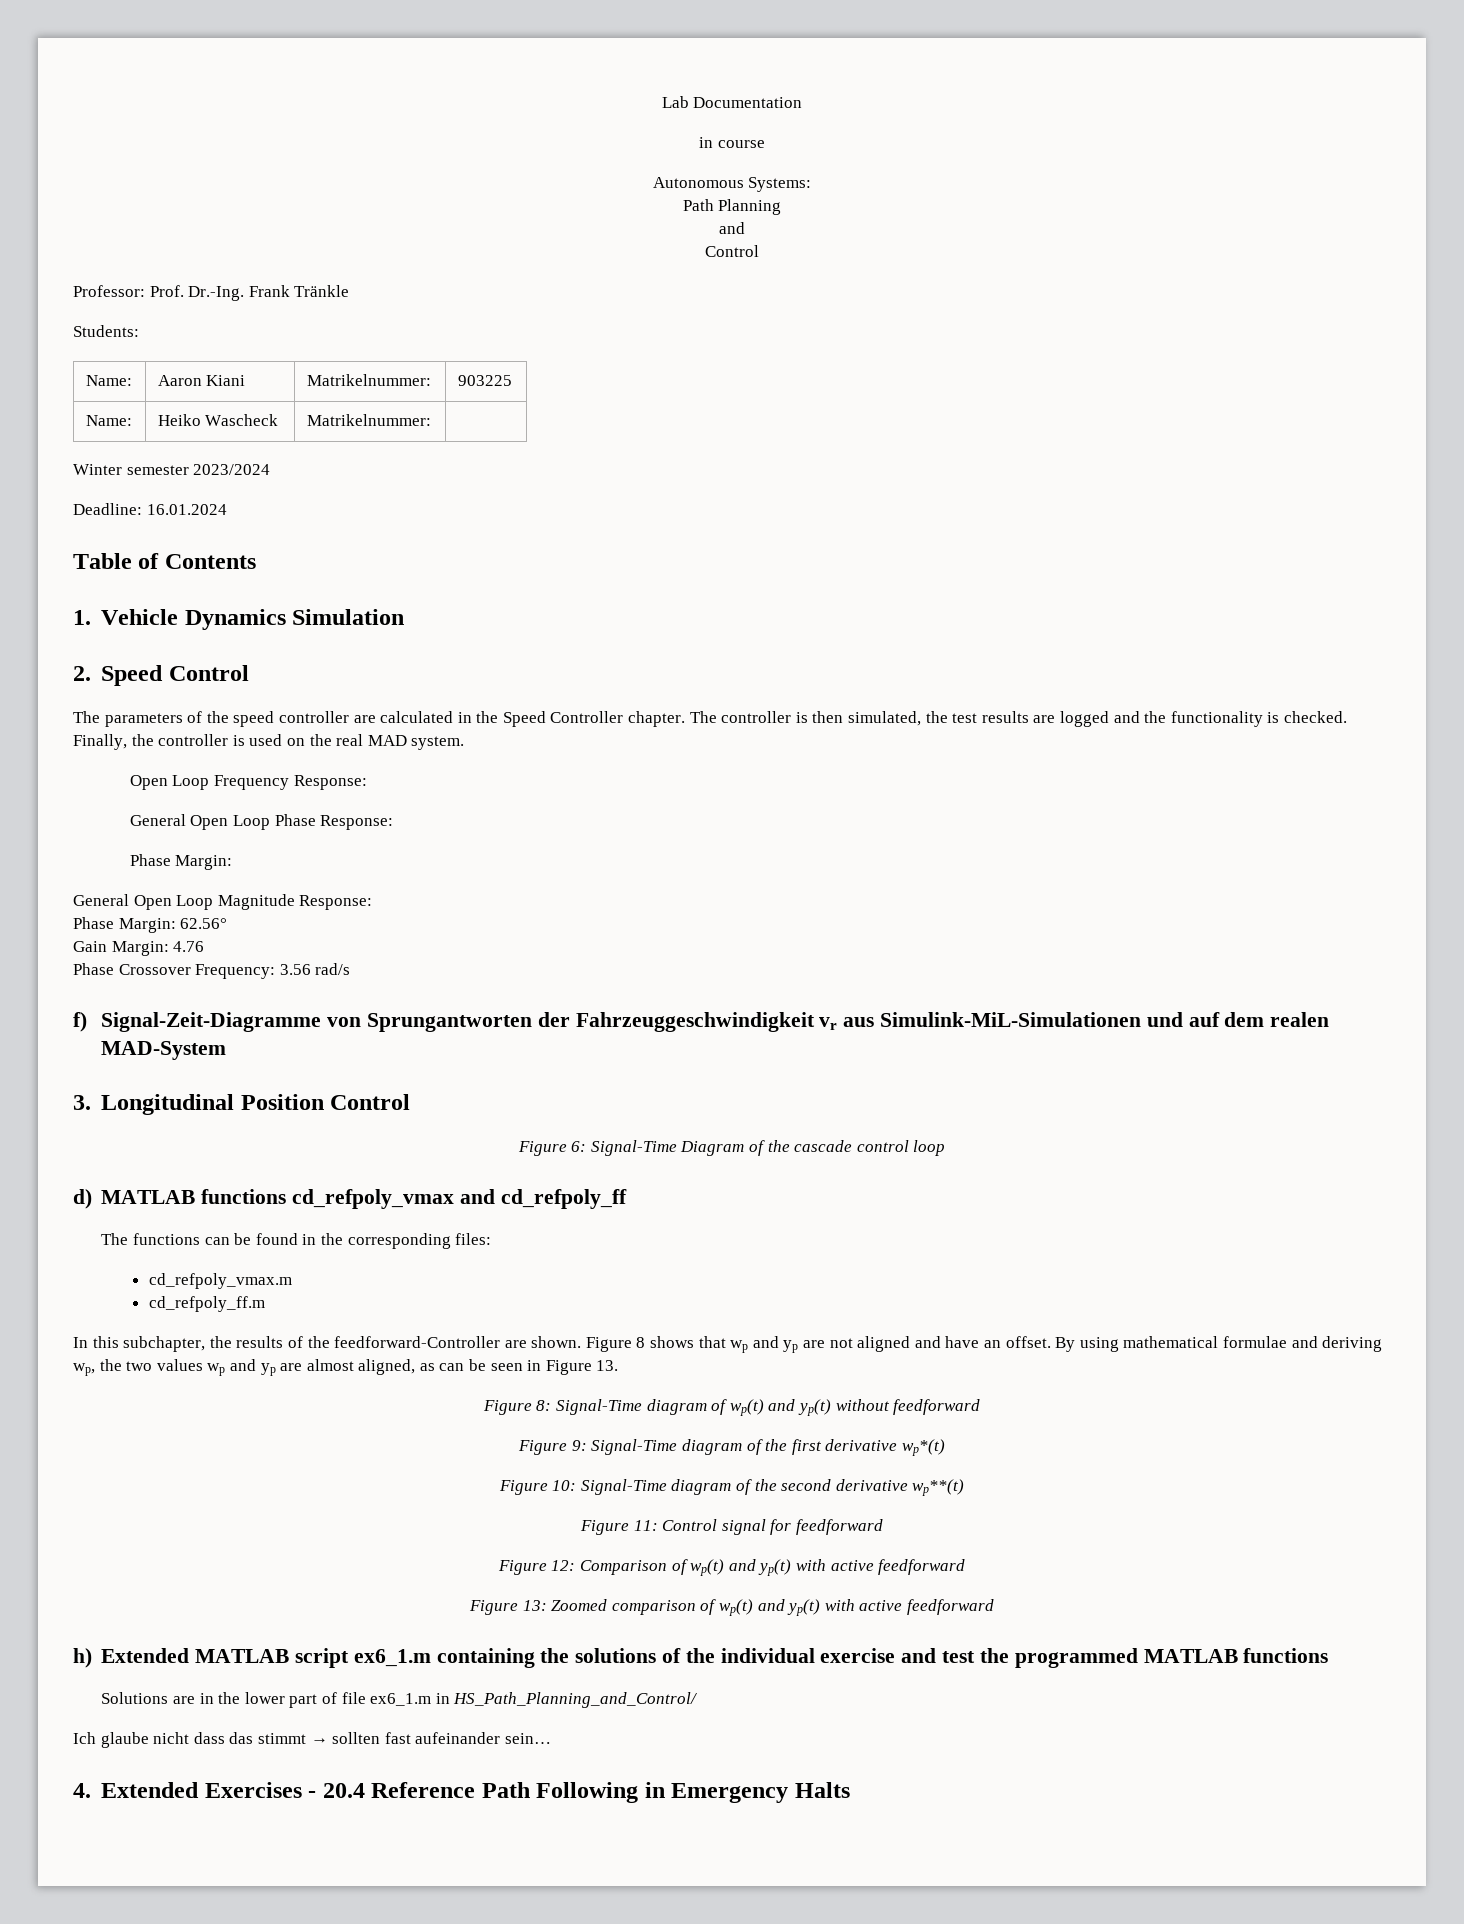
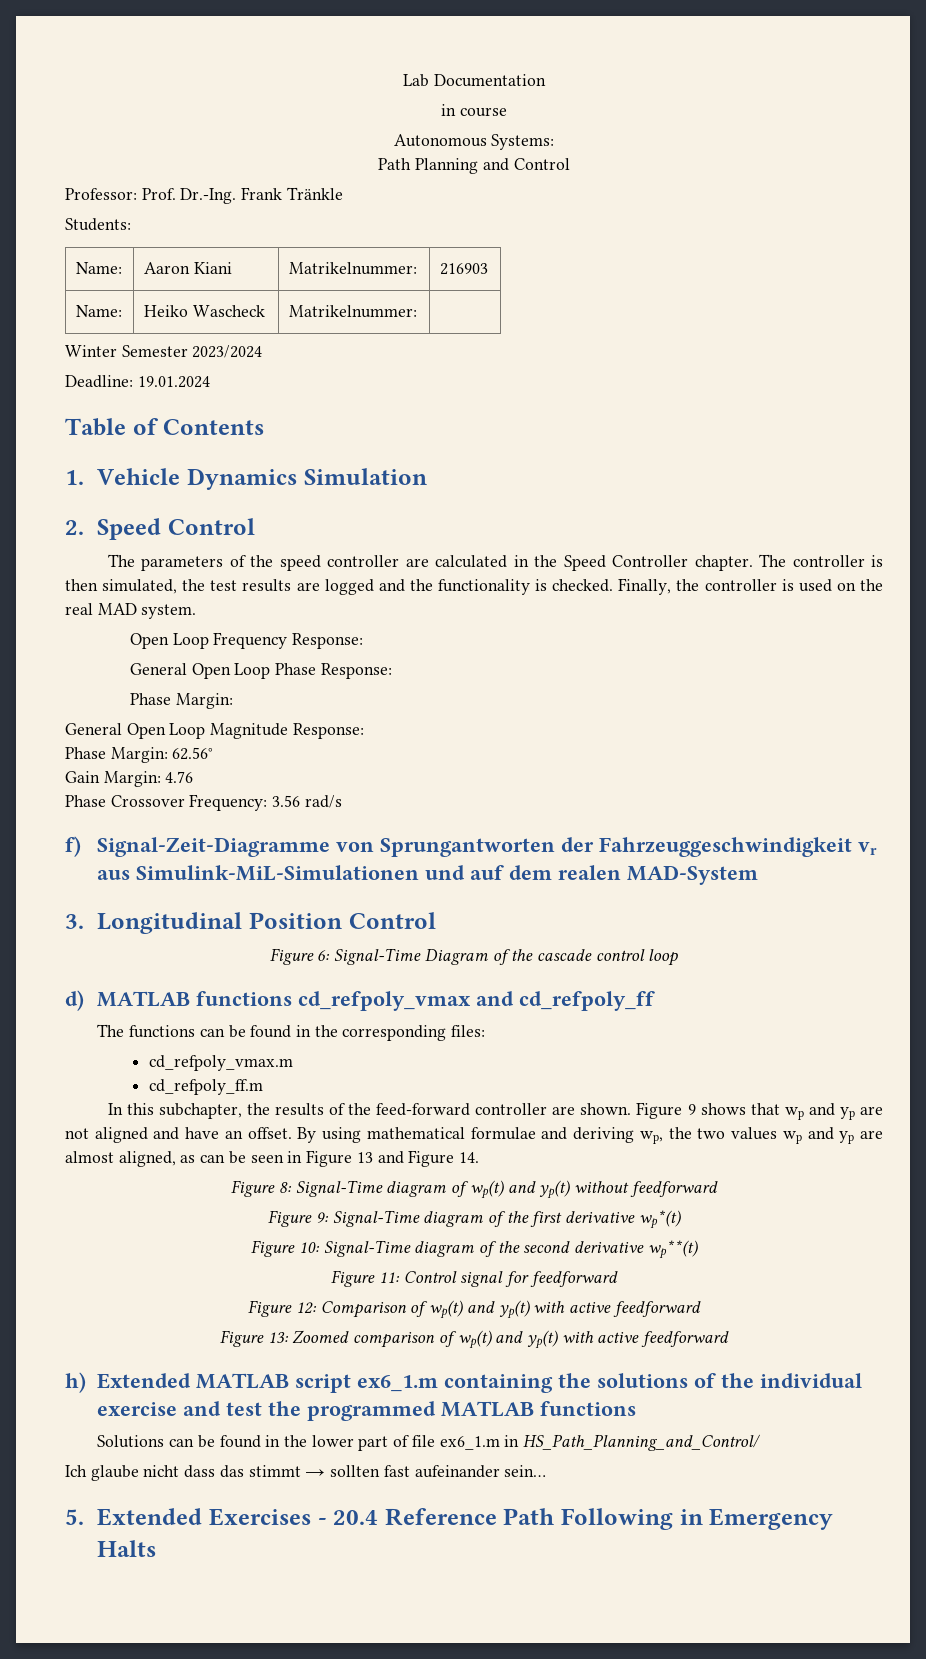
[719,222,745,234] // and // -> [482,158,509,171] and
[457,375,512,386] 903225 -> [439,263,488,275] 216903
[126,465,189,475] semester -> [121,345,188,357] Semester
[146,504,227,515] 16.01.2024 -> [137,376,210,388] 19.01.2024
[334,1336,501,1348] feedforward-Controller -> [376,1103,548,1116] feed-forward controller
[636,1337,646,1348] 8 -> [687,1104,696,1115] 9
[596,1360,619,1371] 13. -> [356,1150,479,1167] 13 and Figure 14.
[173,1696,196,1704] are -> [169,1435,261,1448] can be found
[73,1783,91,1798] 4. -> [65,1509,84,1525] 5.

